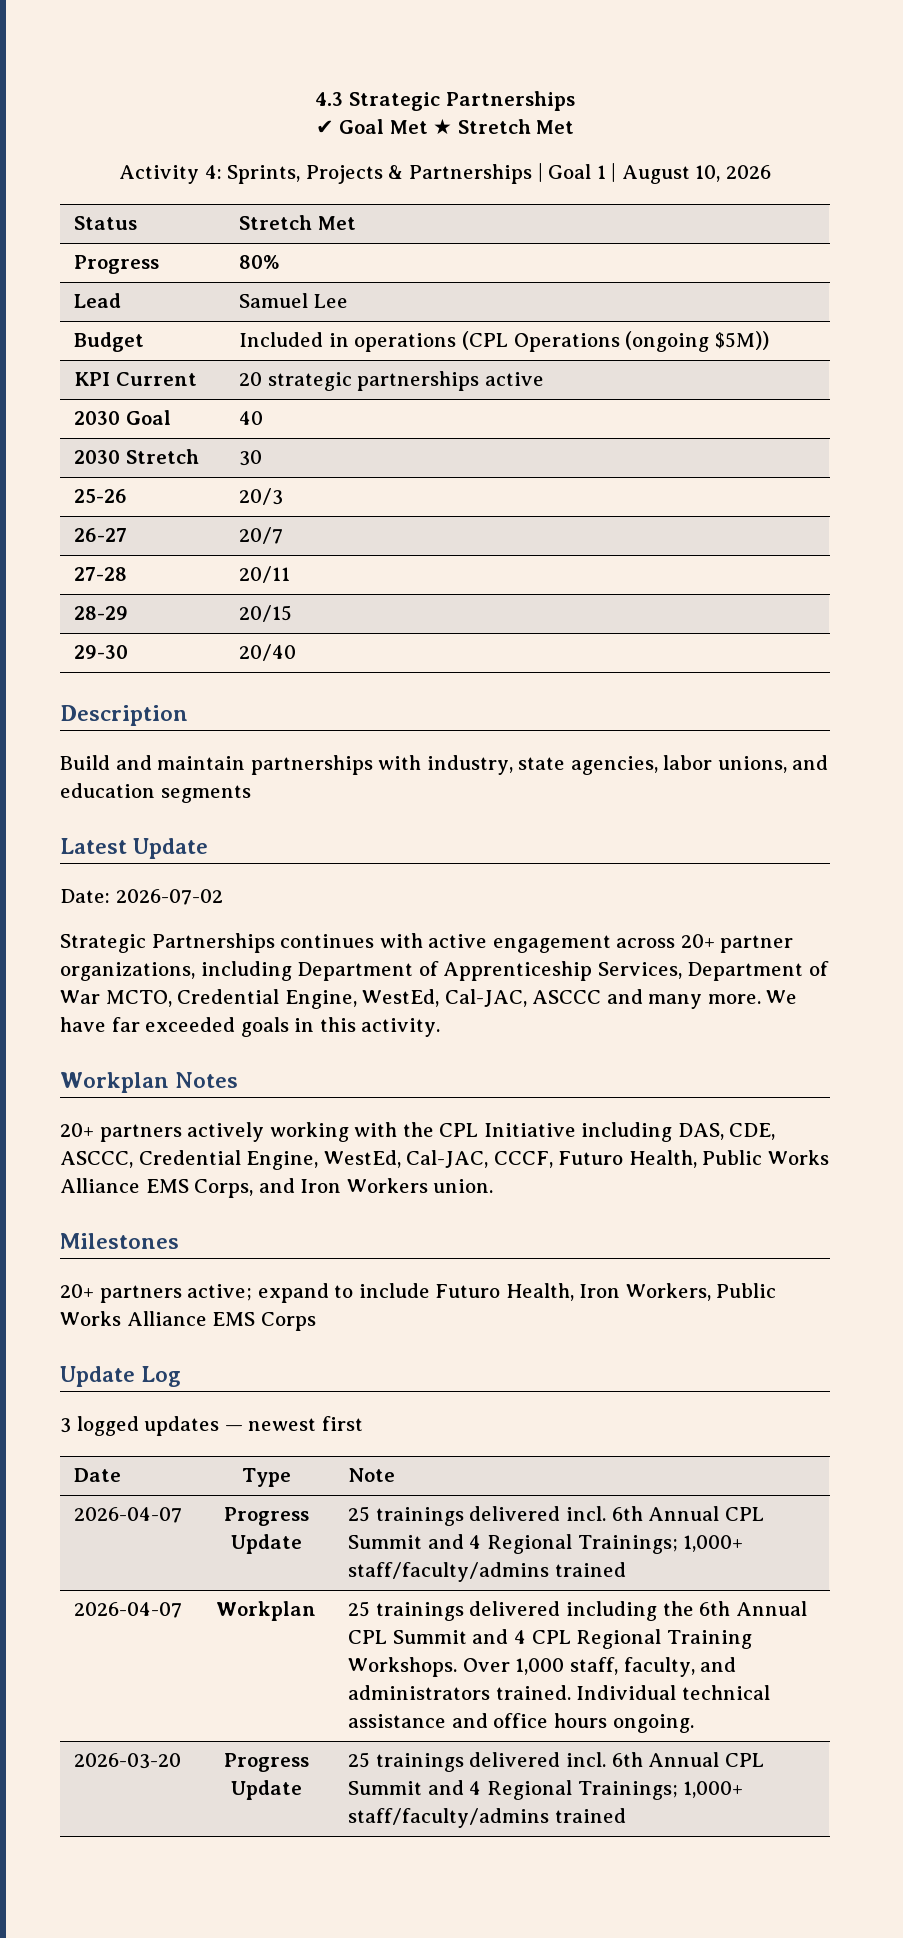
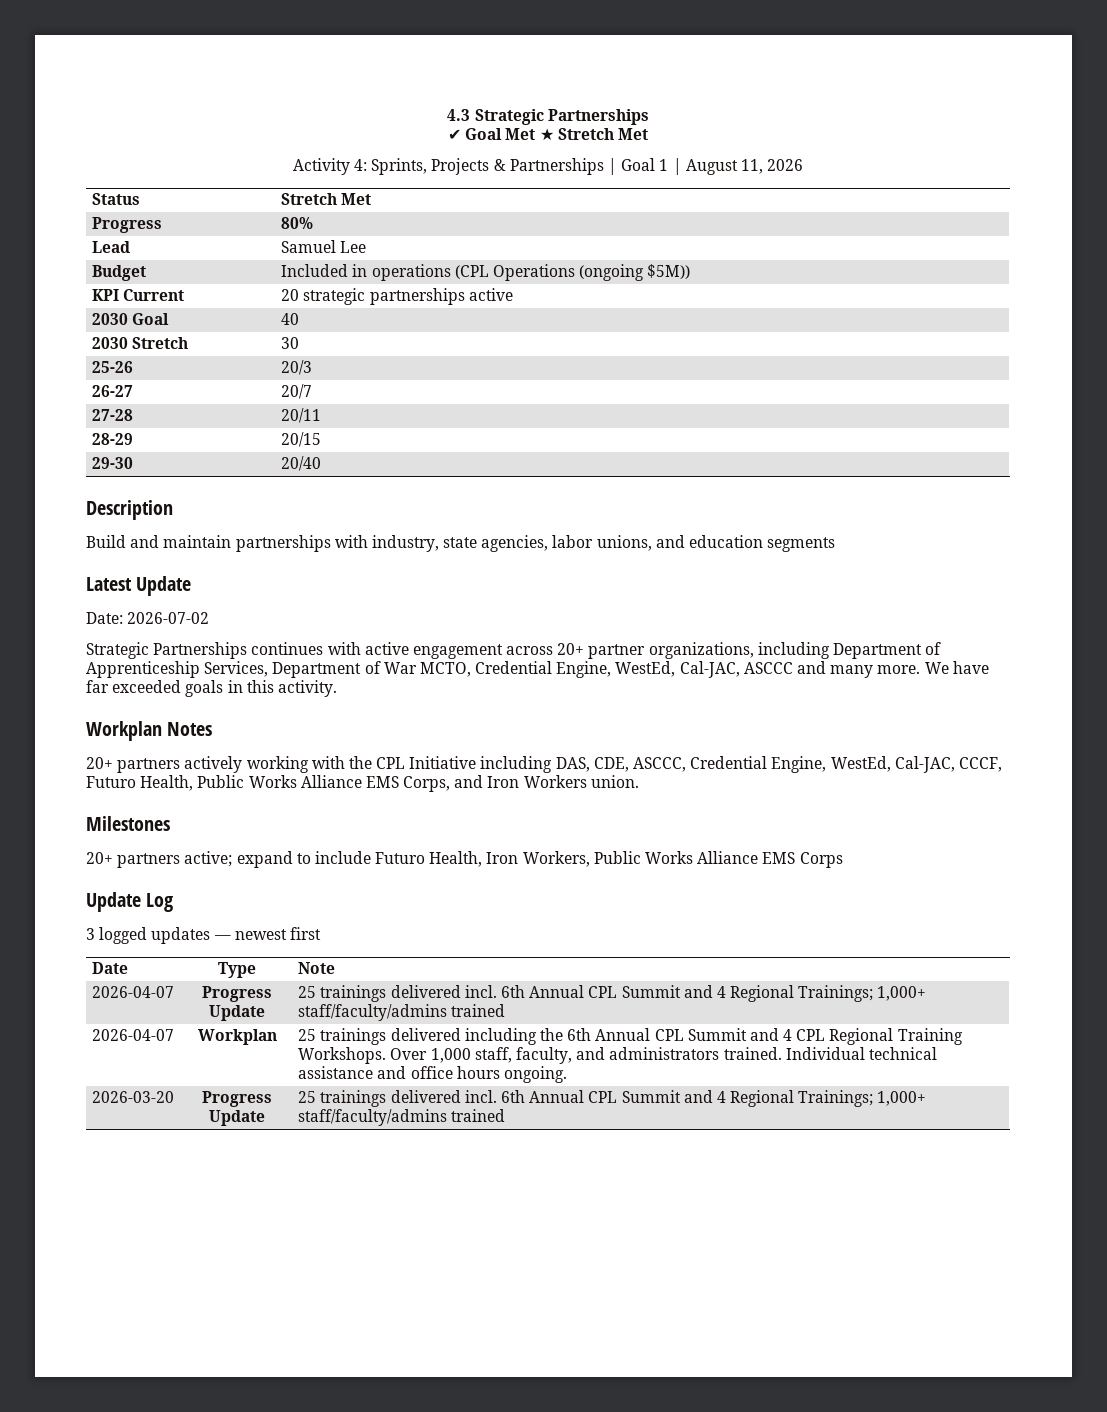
[695,165,721,182] 10, -> [740,159,763,174] 11,

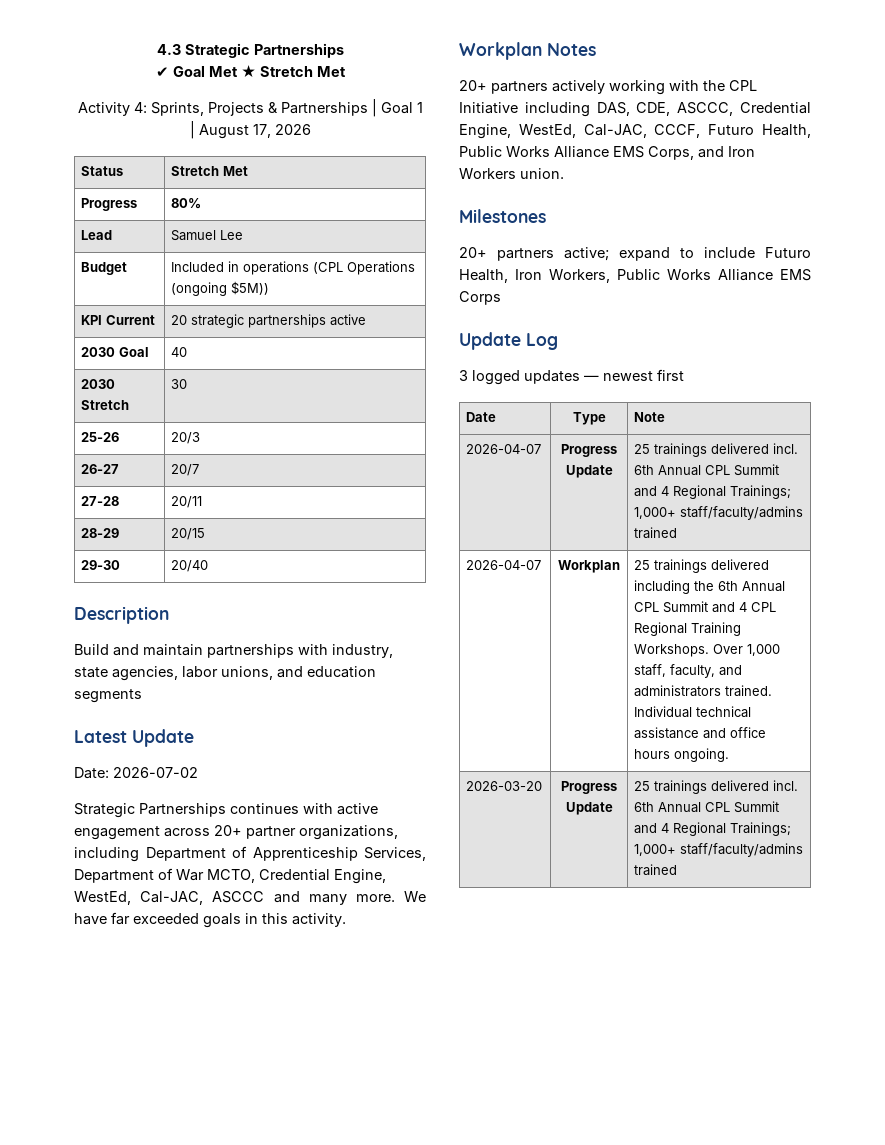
[740,159,763,174] 11, -> [252,124,271,138] 17,

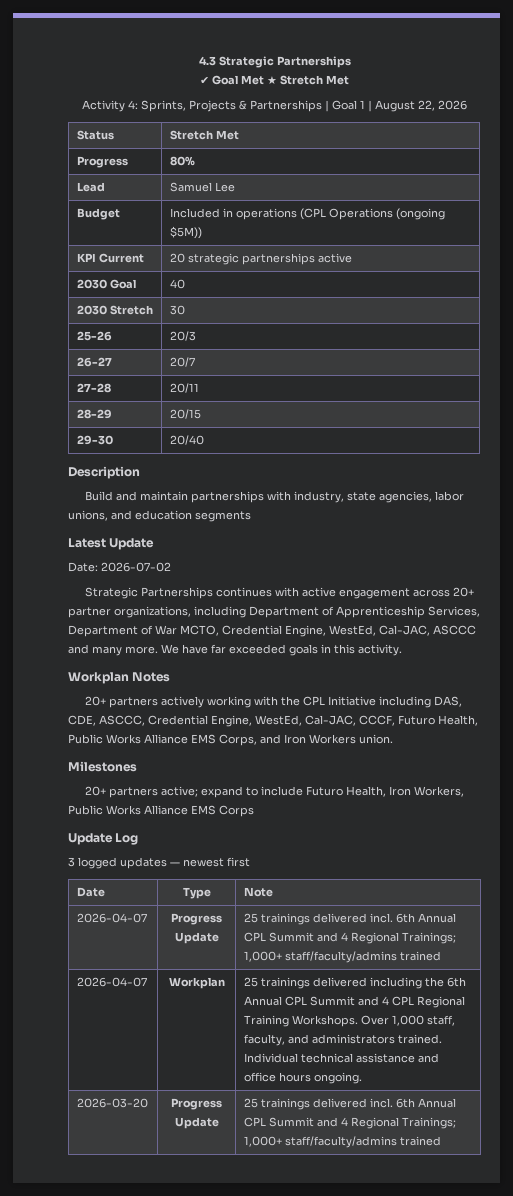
[252,124,271,138] 17, -> [418,100,435,111] 22,

